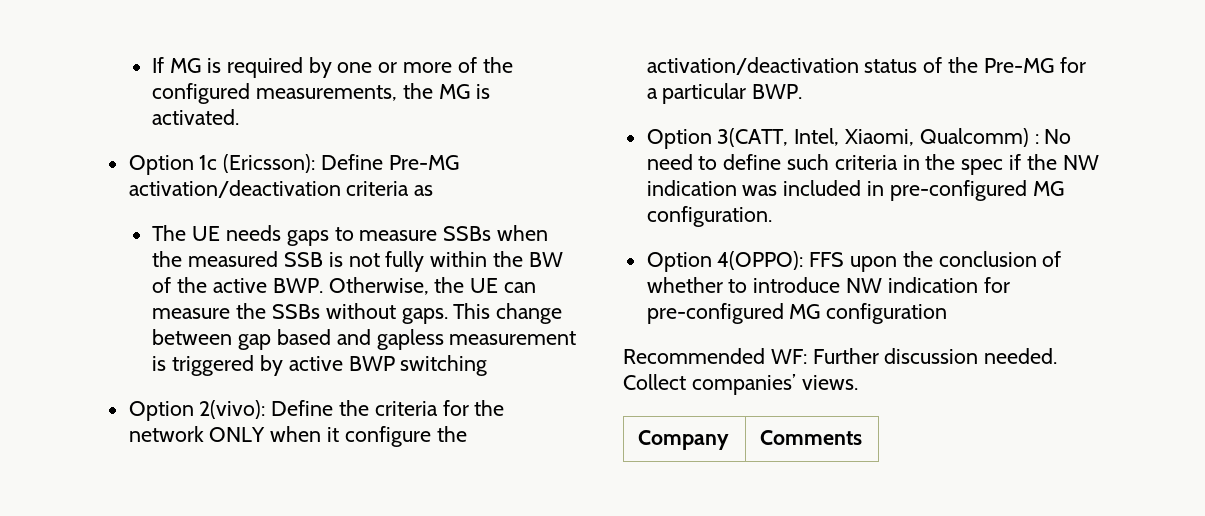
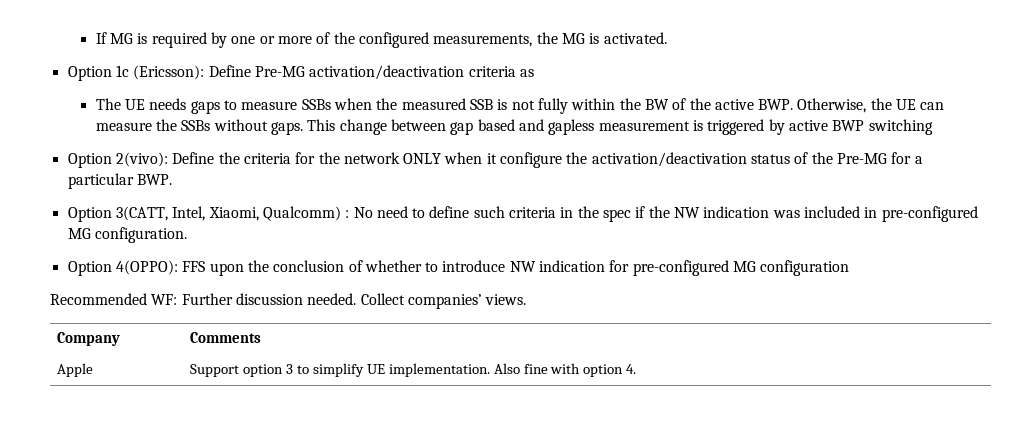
(863, 437) none -> [57,363,94,377] [190,363,637,377] // Apple | Support option 3 to simplify UE implementation. Also fine with option 4.

